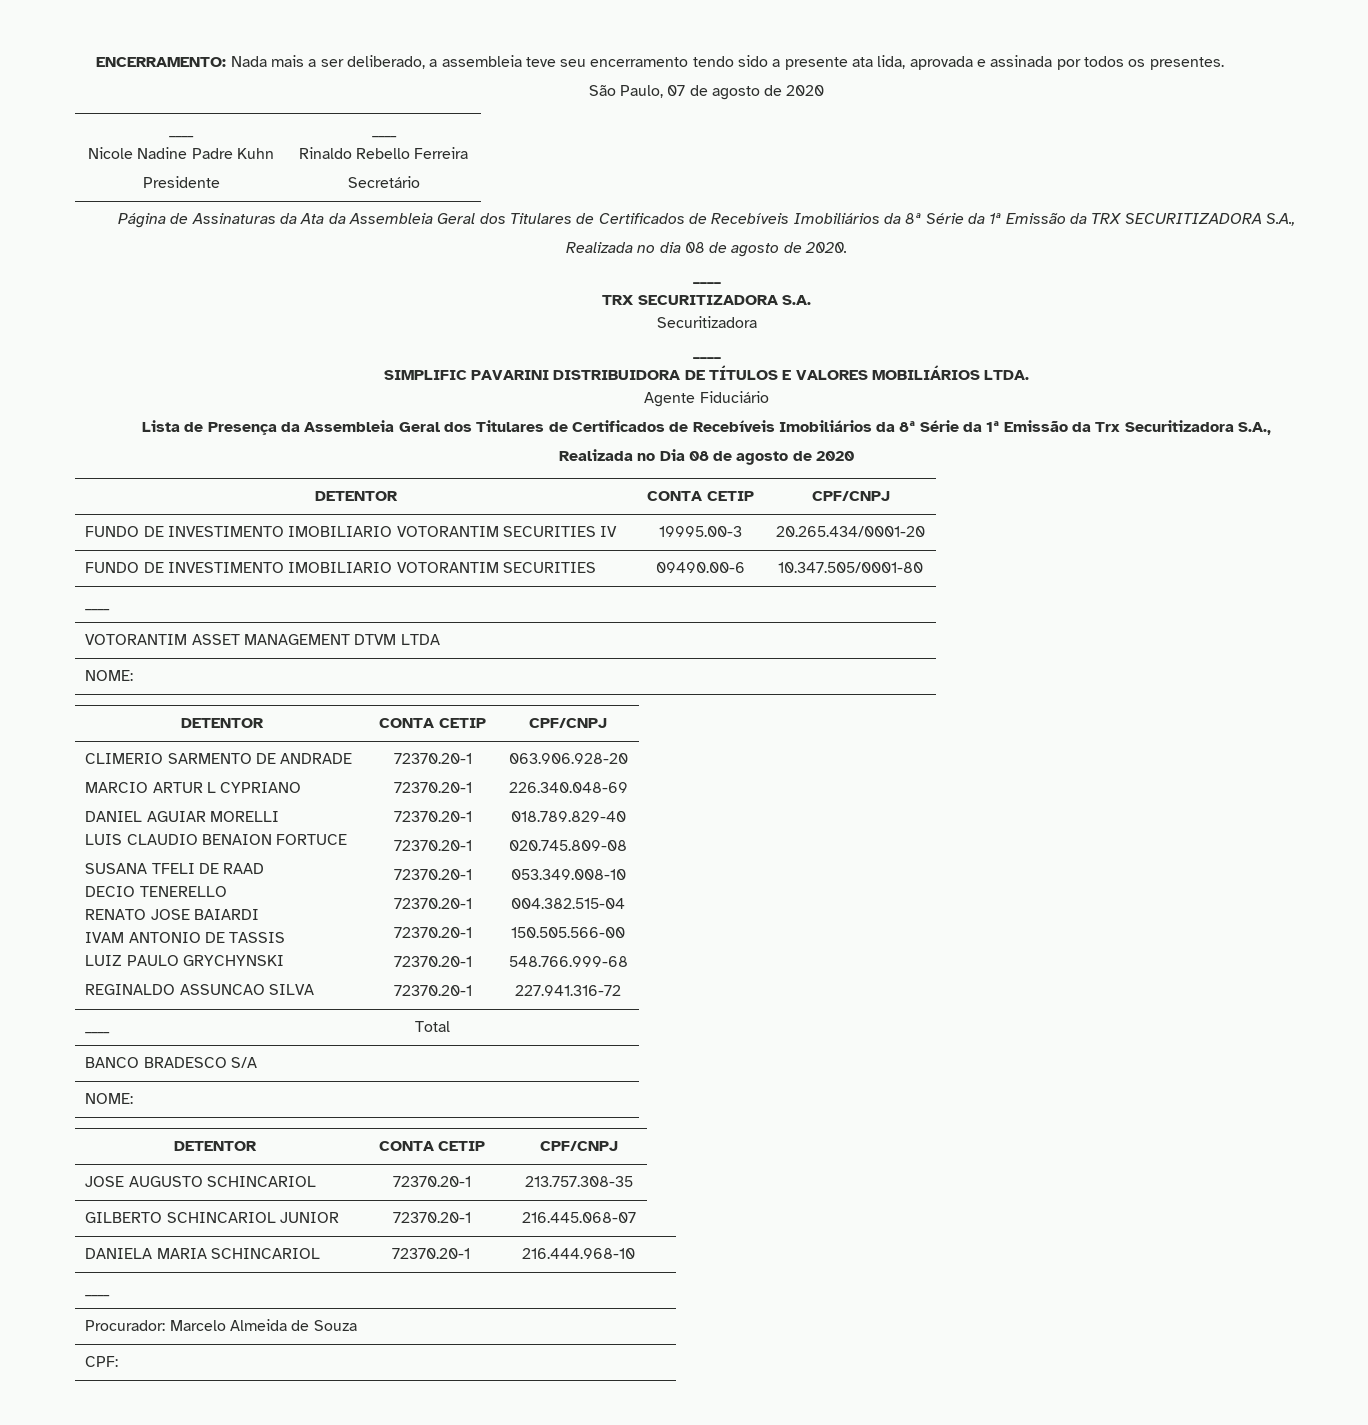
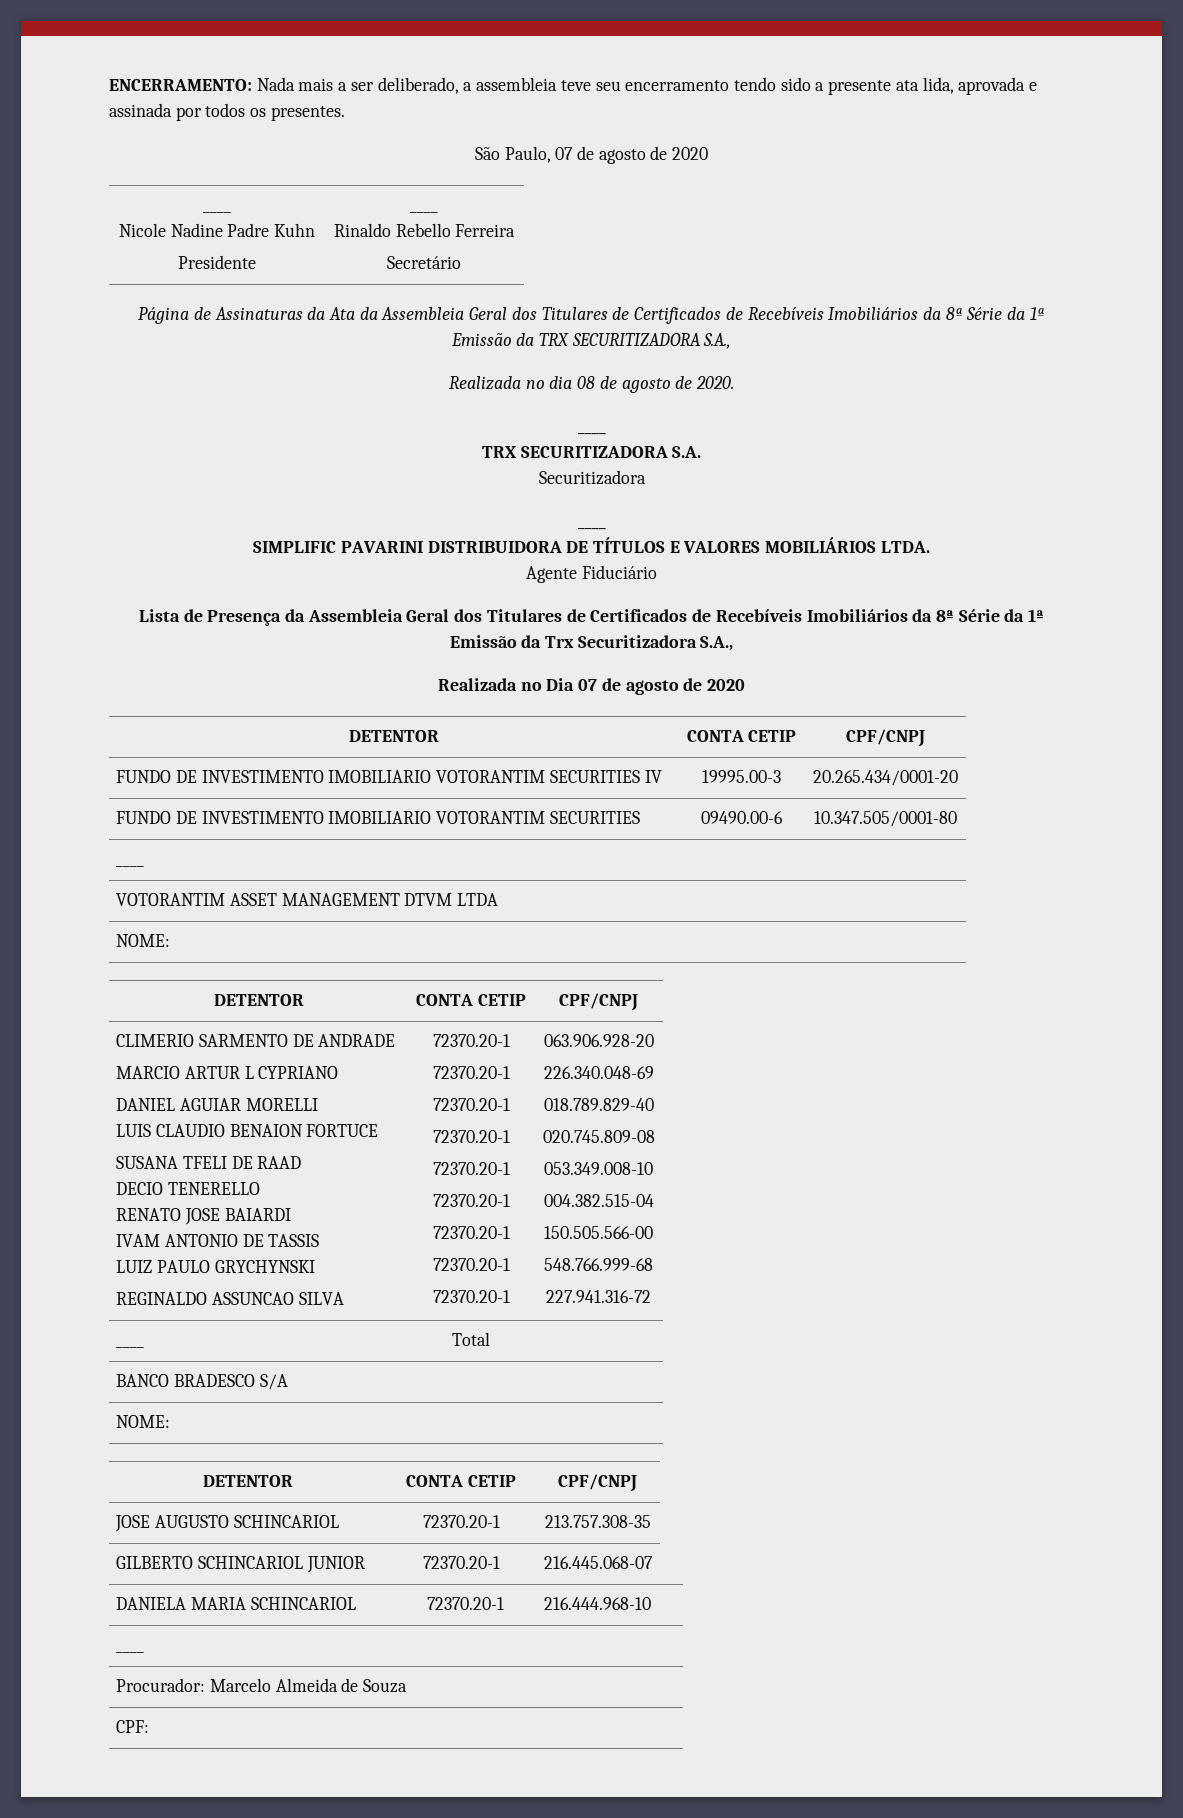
[688,451,709,461] 08 -> [578,679,598,691] 07

